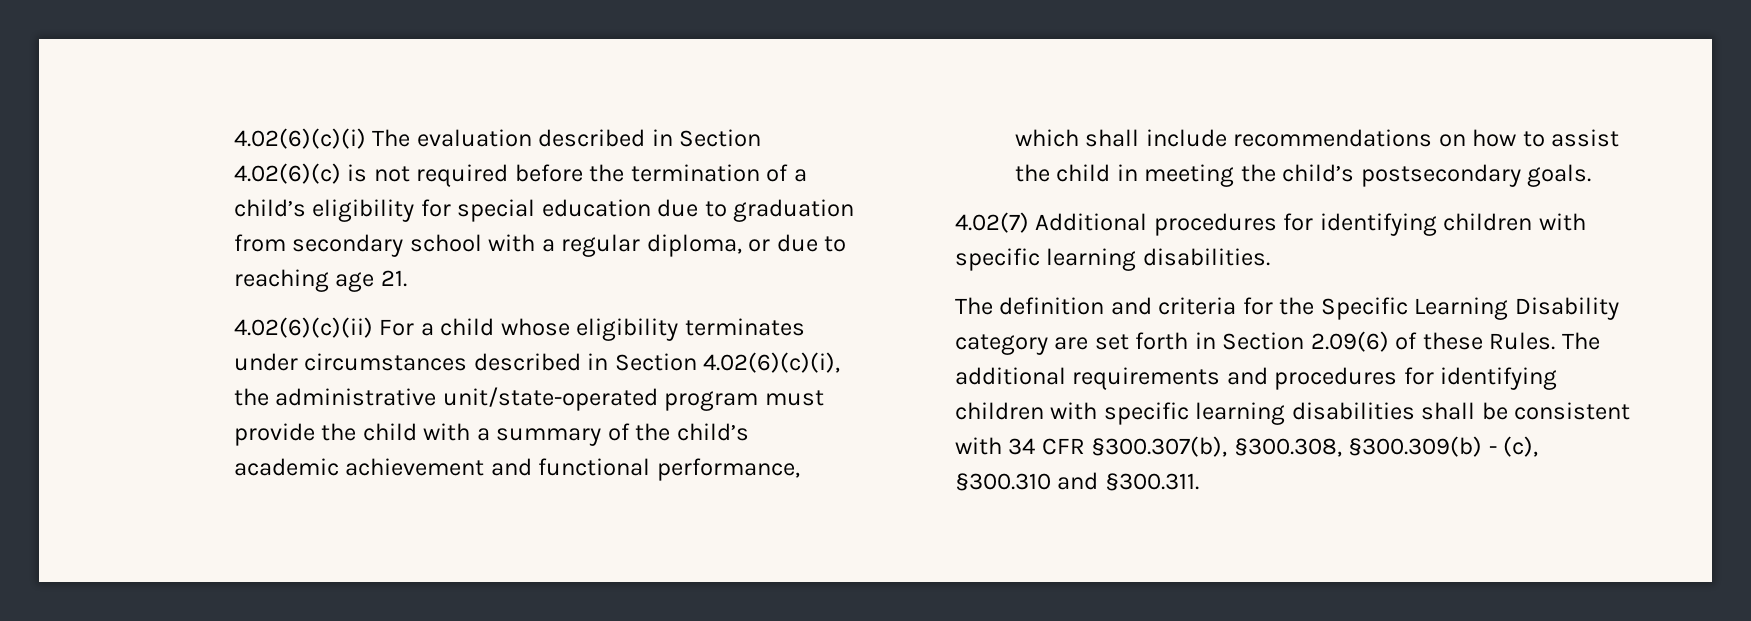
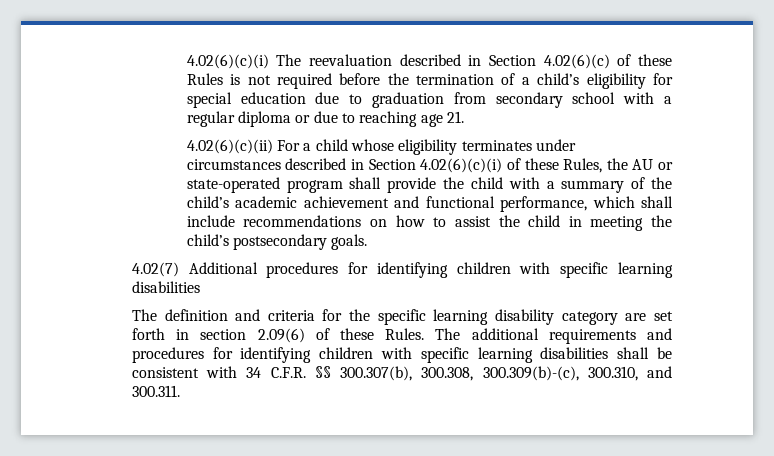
[416,129,532,147] evaluation -> [309,54,393,66] reevaluation
(341, 173) none -> [617,54,672,66] [186,73,223,85] of these Rules
[646,234,742,257] diploma, -> [238,111,292,127] diploma
[703,352,841,373] [233,387,824,411] 4.02(6)(c)(i), the administrative unit/state-operated program must -> [420,158,673,173] [186,177,382,193] 4.02(6)(c)(i) of these Rules, the AU or state-operated program shall
[1142,248,1270,266] disabilities. -> [131,281,200,293] disabilities
[1320,297,1619,320] Specific Learning Disability -> [377,309,555,325] specific learning disability
[1222,332,1305,350] Section -> [200,329,247,340] section
[1041,436,1539,457] [954,472,1199,491] CFR §300.307(b), §300.308, §300.309(b) - (c), §300.310 and §300.311. -> [270,366,672,381] [131,385,180,397] C.F.R. §§ 300.307(b), 300.308, 300.309(b)-(c), 300.310, and 300.311.

